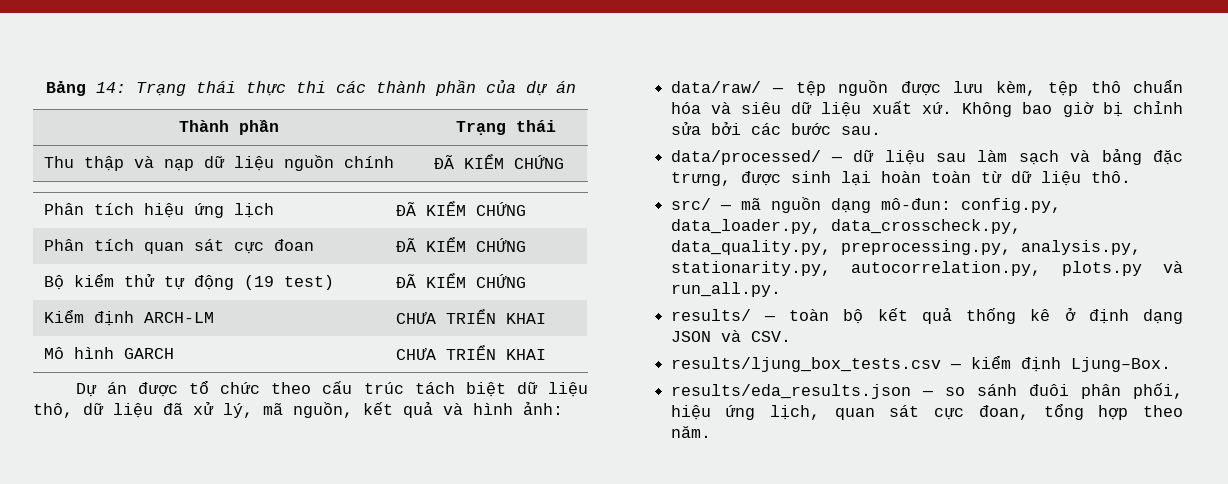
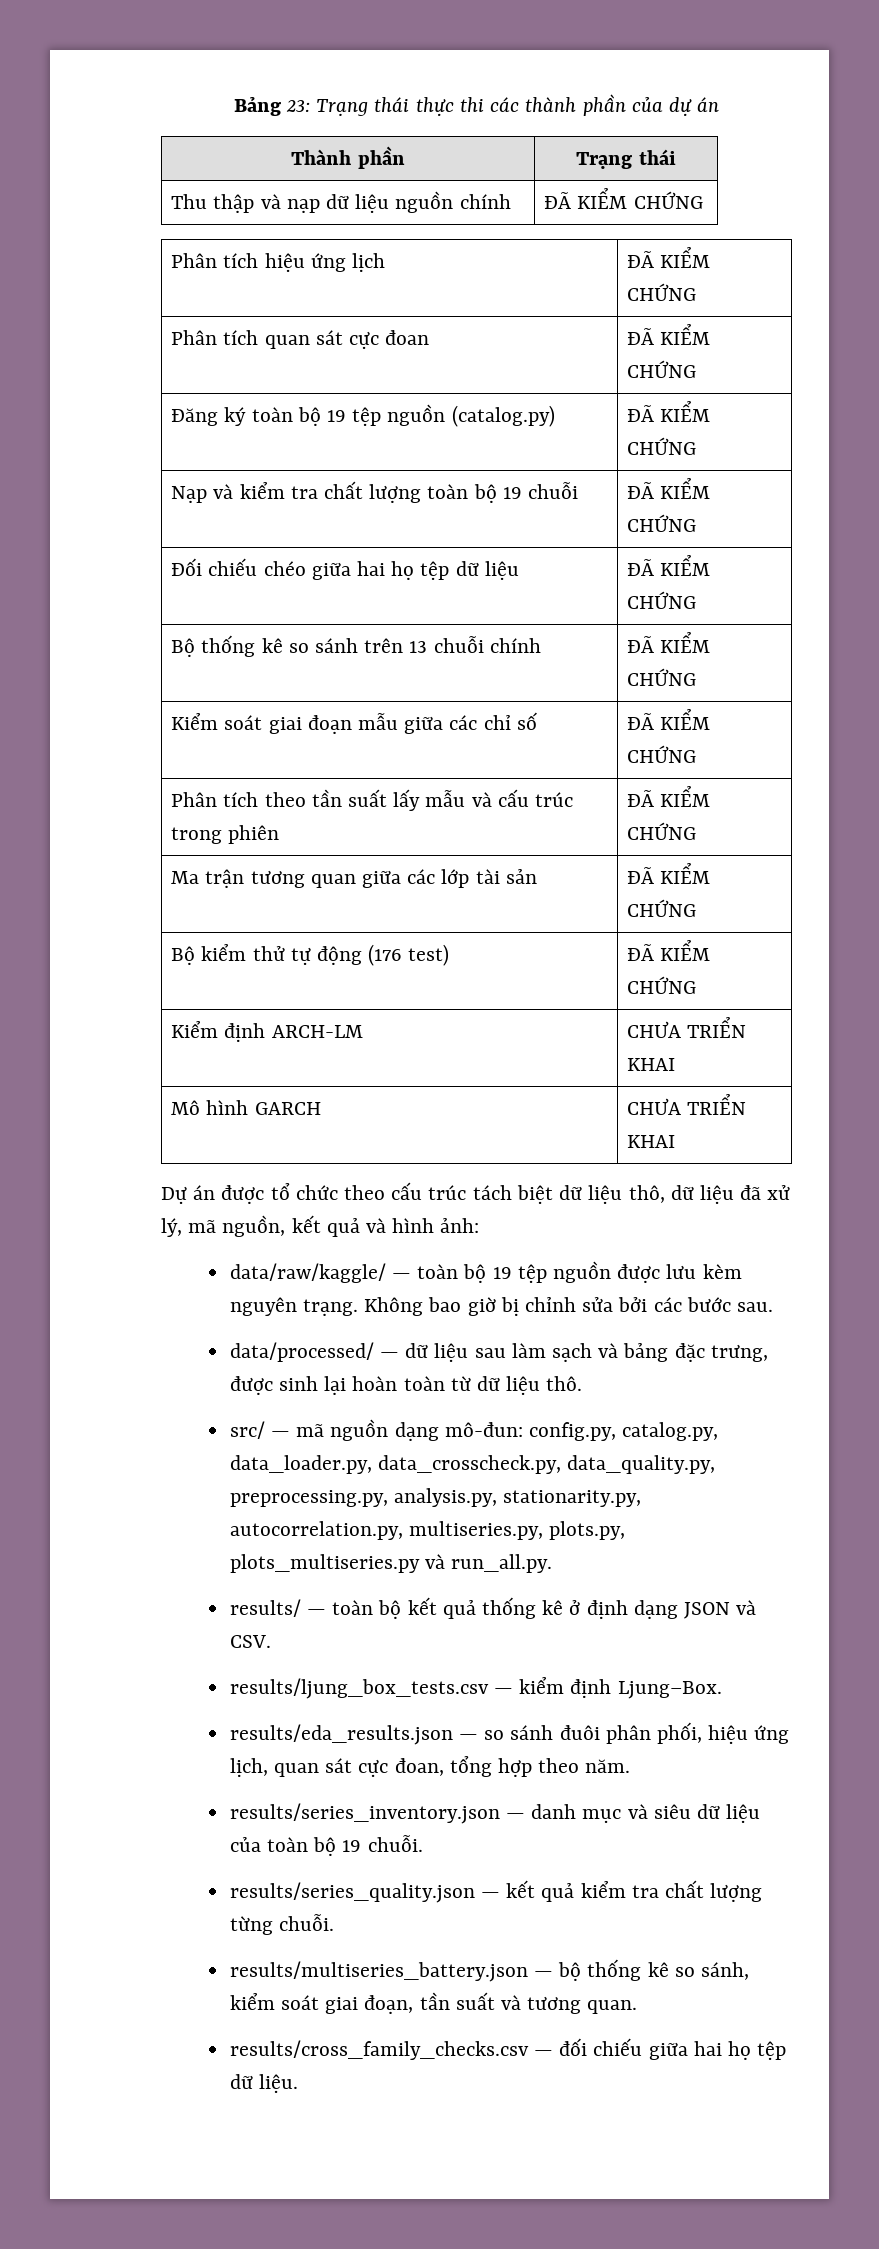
[95,82,126,93] 14: -> [286,100,311,112] 23:
(526, 245) none -> [171,404,555,427] [627,401,711,422] [627,437,697,455] [171,481,579,503] [627,478,711,499] [627,514,697,532] [171,558,519,580] [627,555,711,576] [627,591,697,609] [171,635,541,657] [627,632,711,653] [627,668,697,686] [171,712,537,734] [627,709,711,730] [627,745,697,763] [171,789,574,811] [171,825,280,844] [627,786,711,807] [627,822,697,840] [171,869,537,888] [627,863,711,884] [627,899,697,917] // Đăng ký toàn bộ 19 tệp nguồn (catalog.py) | ĐÃ KIỂM CHỨNG // Nạp và kiểm tra chất lượng toàn bộ 19 chuỗi | ĐÃ KIỂM CHỨNG // Đối chiếu chéo giữa hai họ tệp dữ liệu | ĐÃ KIỂM CHỨNG // Bộ thống kê so sánh trên 13 chuỗi chính | ĐÃ KIỂM CHỨNG // Kiểm soát giai đoạn mẫu giữa các chỉ số | ĐÃ KIỂM CHỨNG // Phân tích theo tần suất lấy mẫu và cấu trúc trong phiên | ĐÃ KIỂM CHỨNG // Ma trận tương quan giữa các lớp tài sản | ĐÃ KIỂM CHỨNG
[243,275,274,290] (19 -> [368,944,403,966] (176
[670,80,1183,96] [670,101,952,117] data/raw/ — tệp nguồn được lưu kèm, tệp thô chuẩn hóa và siêu dữ liệu xuất xứ. -> [229,1261,742,1283] [229,1297,358,1316] data/raw/kaggle/ — toàn bộ 19 tệp nguồn được lưu kèm nguyên trạng.
(1061, 205) none -> [622,1422,719,1441] catalog.py,
[1062,261,1143,276] plots.py -> [408,1521,626,1540] [229,1554,420,1573] multiseries.py, plots.py, plots_multiseries.py
(711, 432) none -> [229,1803,761,1824] [229,1835,423,1856] [229,1880,763,1903] [229,1914,334,1935] [229,1959,750,1982] [229,1992,638,2014] [229,2038,787,2060] [229,2074,298,2093] // results/series_inventory.json — danh mục và siêu dữ liệu của toàn bộ 19 chuỗi. // results/series_quality.json — kết quả kiểm tra chất lượng từng chuỗi. // results/multiseries_battery.json — bộ thống kê so sánh, kiểm soát giai đoạn, tần suất và tương quan. // results/cross_family_checks.csv — đối chiếu giữa hai họ tệp dữ liệu.

